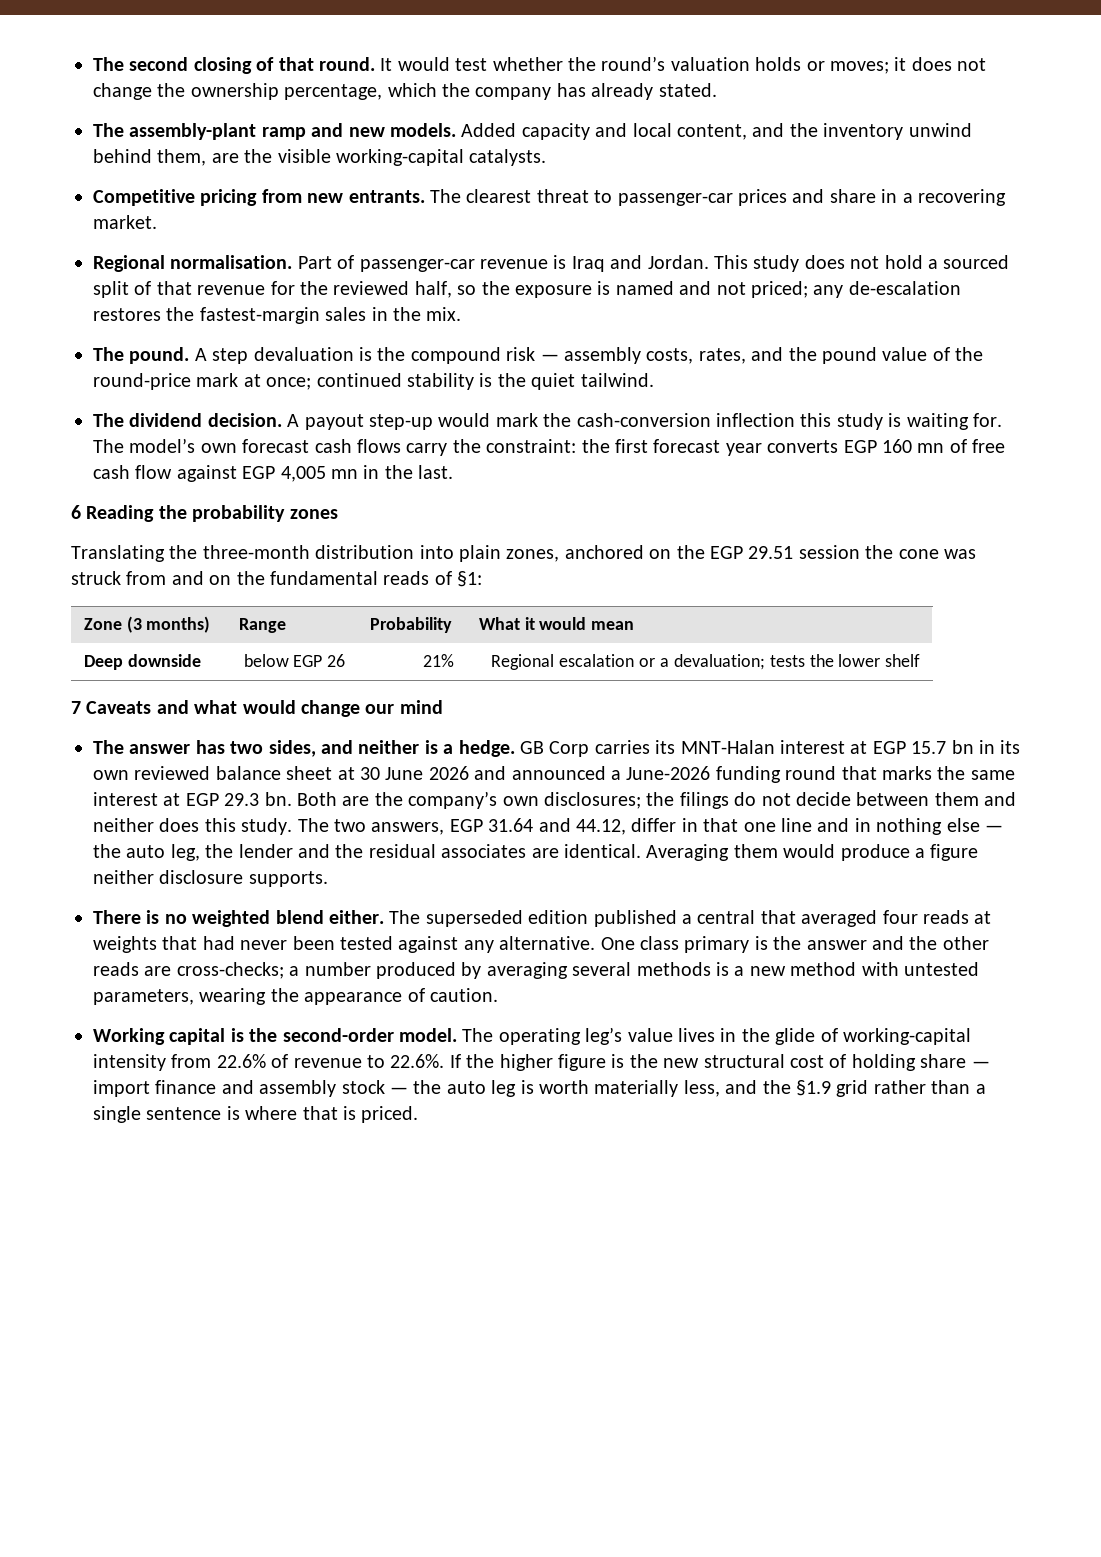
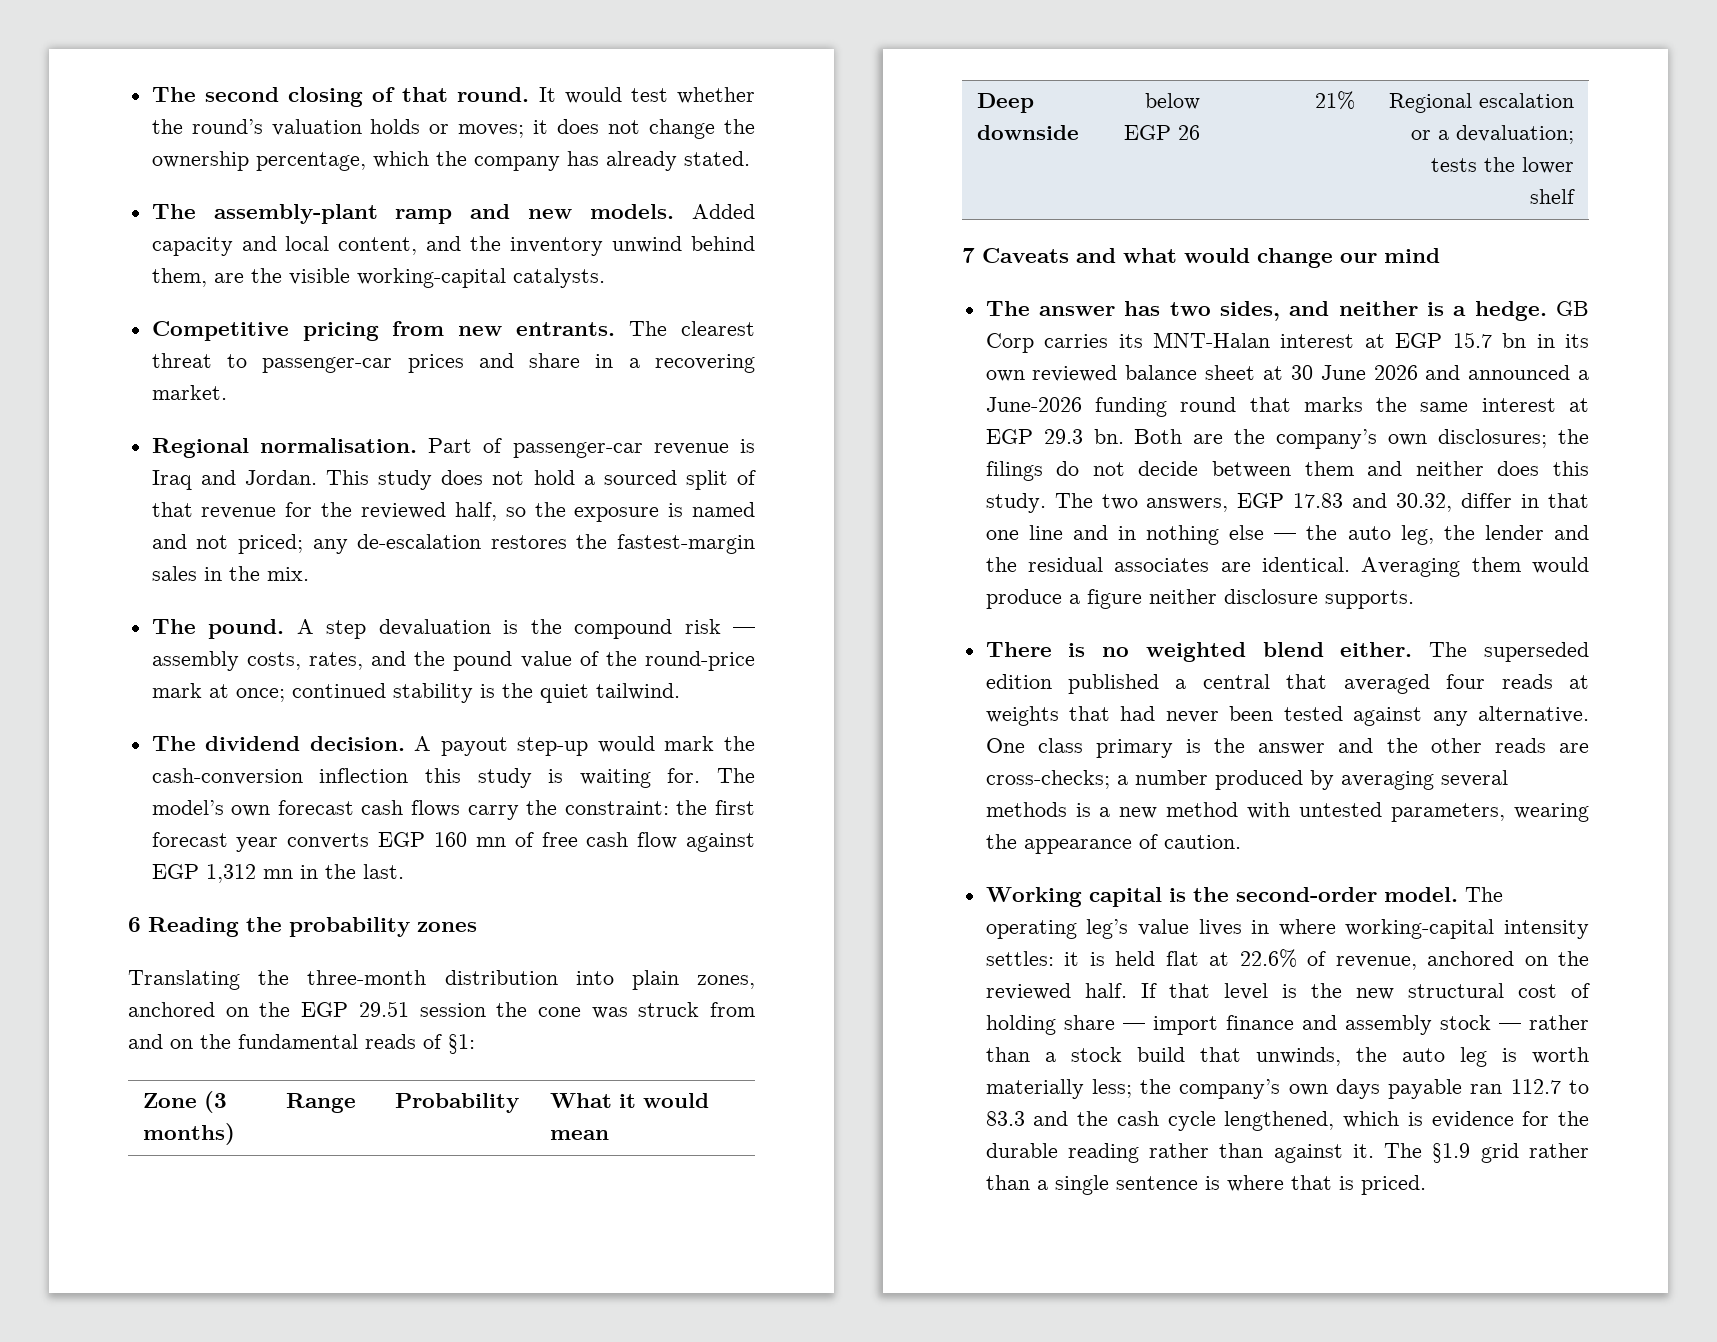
[280,466,326,482] 4,005 -> [205,864,256,883] 1,312
[488,818,626,835] 31.64 and 44.12, -> [1293,493,1453,512] 17.83 and 30.32,
[741,1028,971,1045] [93,1054,606,1071] the glide of working-capital intensity from 22.6% of revenue to 22.6%. If the higher figure -> [1278,919,1589,939] [985,949,1589,970] [985,983,1269,1000] where working-capital intensity settles: it is held flat at 22.6% of revenue, anchored on the reviewed half. If that level
(408, 1090) none -> [1529,1015,1589,1030] [985,1047,1341,1066] rather than a stock build that unwinds,
[683,1080,791,1097] less, and the -> [1091,1079,1589,1099] [985,1111,1589,1131] [985,1143,1423,1163] less; the company’s own days payable ran 112.7 to 83.3 and the cash cycle lengthened, which is evidence for the durable reading rather than against it. The

